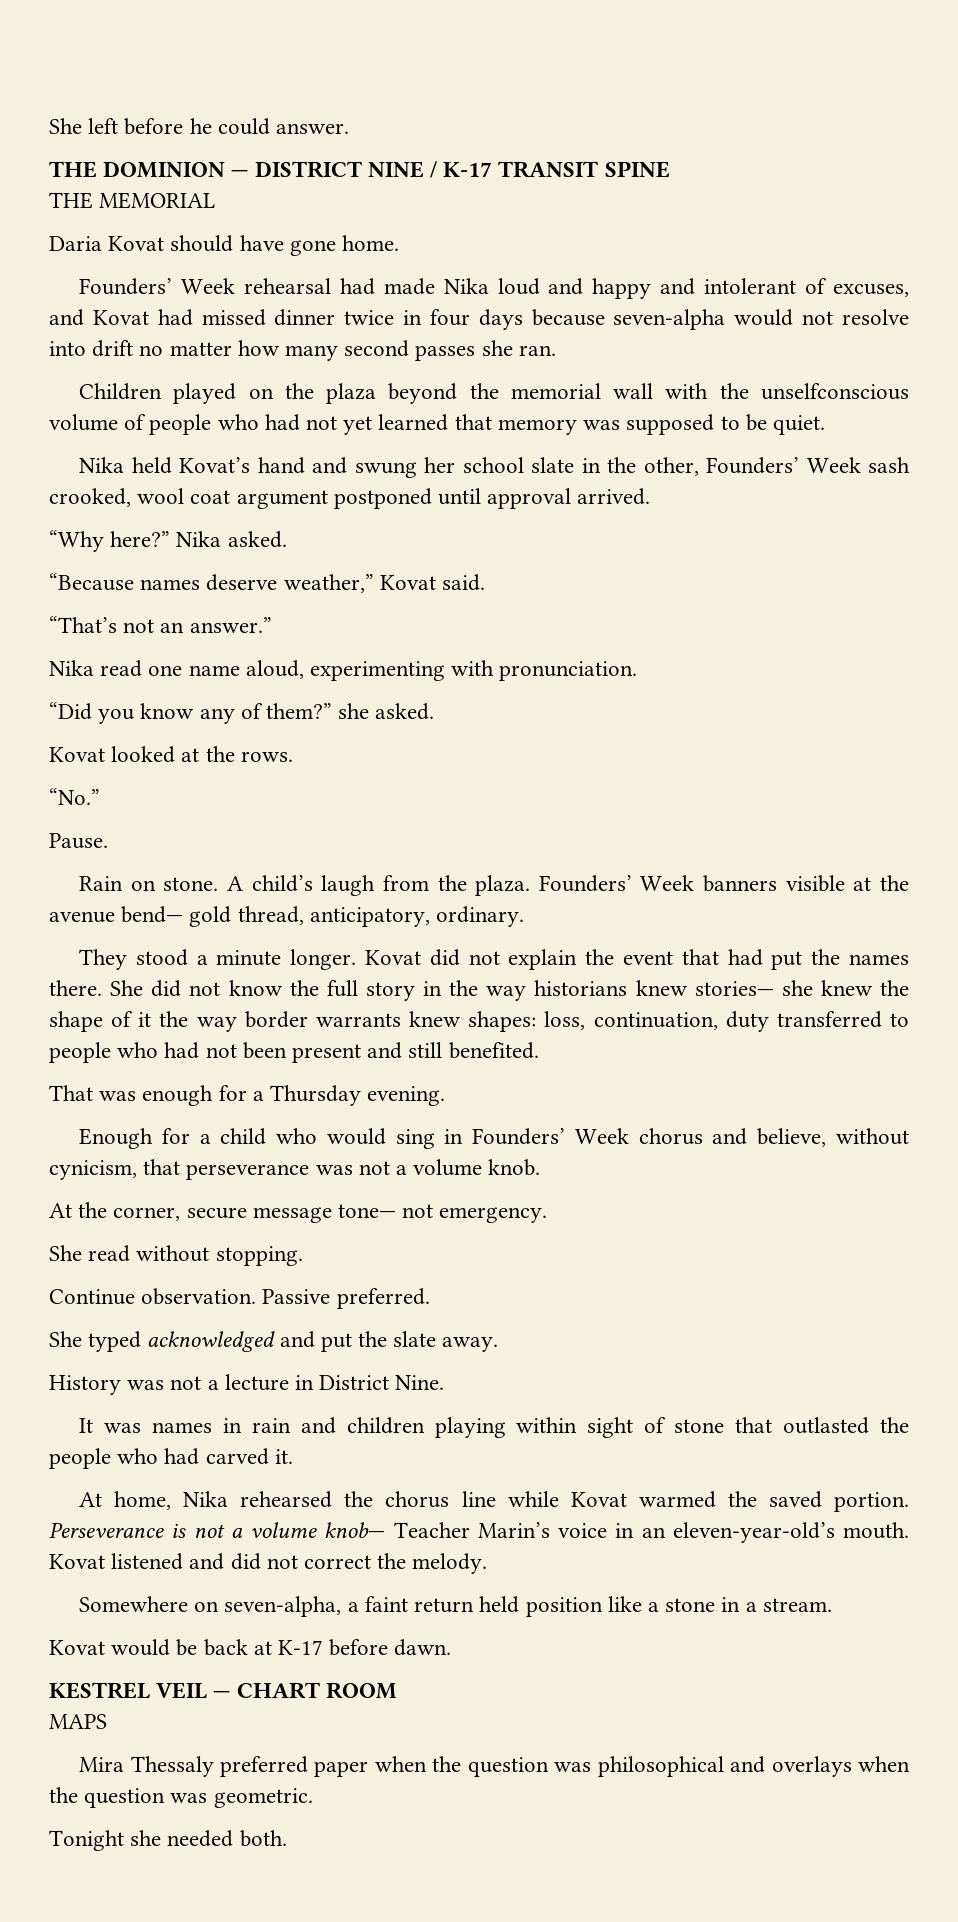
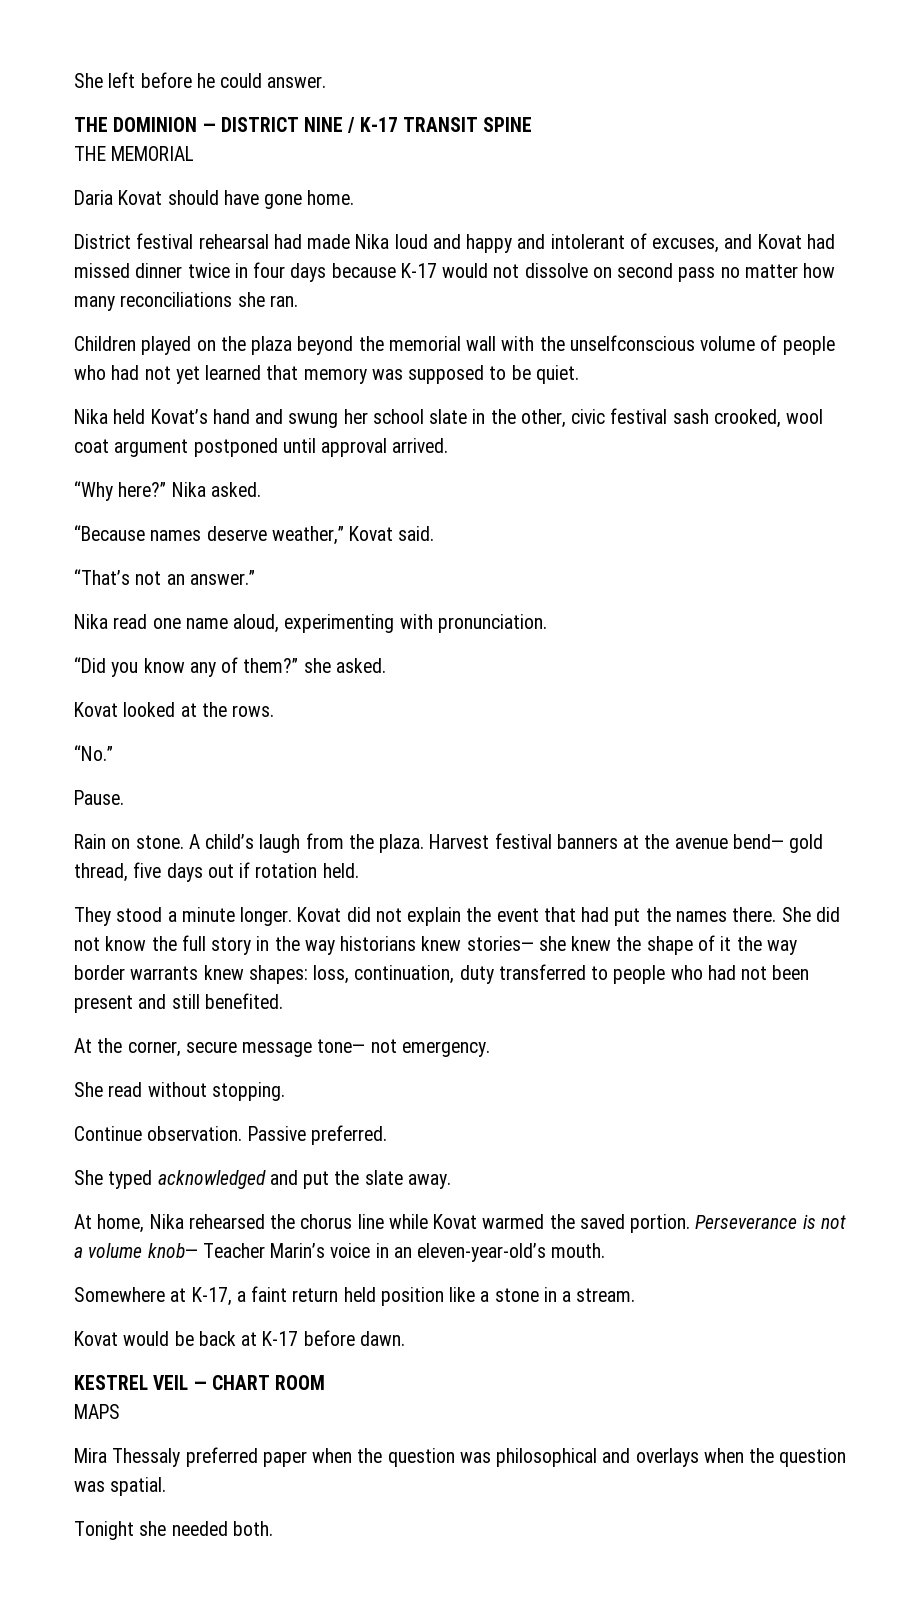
[79,278,235,295] Founders’ Week -> [74,233,194,249] District festival
[613,309,726,330] seven-alpha -> [400,263,437,278] K-17
[842,309,909,325] [49,340,134,357] resolve into drift -> [524,263,716,282] dissolve on second pass
[344,340,476,361] second passes -> [120,292,233,307] reconciliations
[706,457,861,474] Founders’ Week -> [571,408,668,424] civic festival
[538,875,845,892] Founders’ Week banners visible -> [429,833,618,849] Harvest festival banners
[309,906,525,927] anticipatory, ordinary. -> [133,862,359,882] five days out if rotation held.
[49,1085,446,1106] [79,1128,909,1149] [49,1159,541,1180] // That was enough for a Thursday evening. // Enough for a child who would sing in Founders’ Week chorus and believe, without cynicism, that perseverance was not a volume knob. -> (283, 1001) none
[49,1374,445,1395] [79,1417,909,1438] [49,1448,293,1469] // History was not a lecture in District Nine. // It was names in rain and children playing within sight of stone that outlasted the people who had carved it. -> (451, 1181) none
[49,1553,488,1574] Kovat listened and did not correct the melody. -> (606, 1250) none
[194,1596,342,1617] on seven-alpha, -> [170,1287,232,1306] at K-17,
[213,1788,313,1808] geometric. -> [110,1477,167,1496] spatial.

